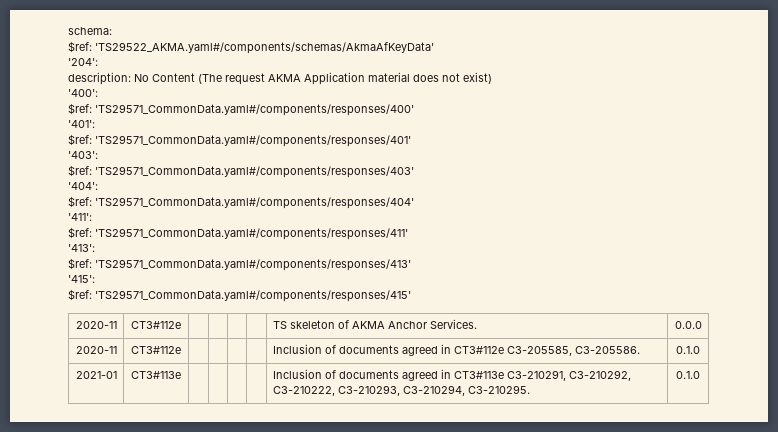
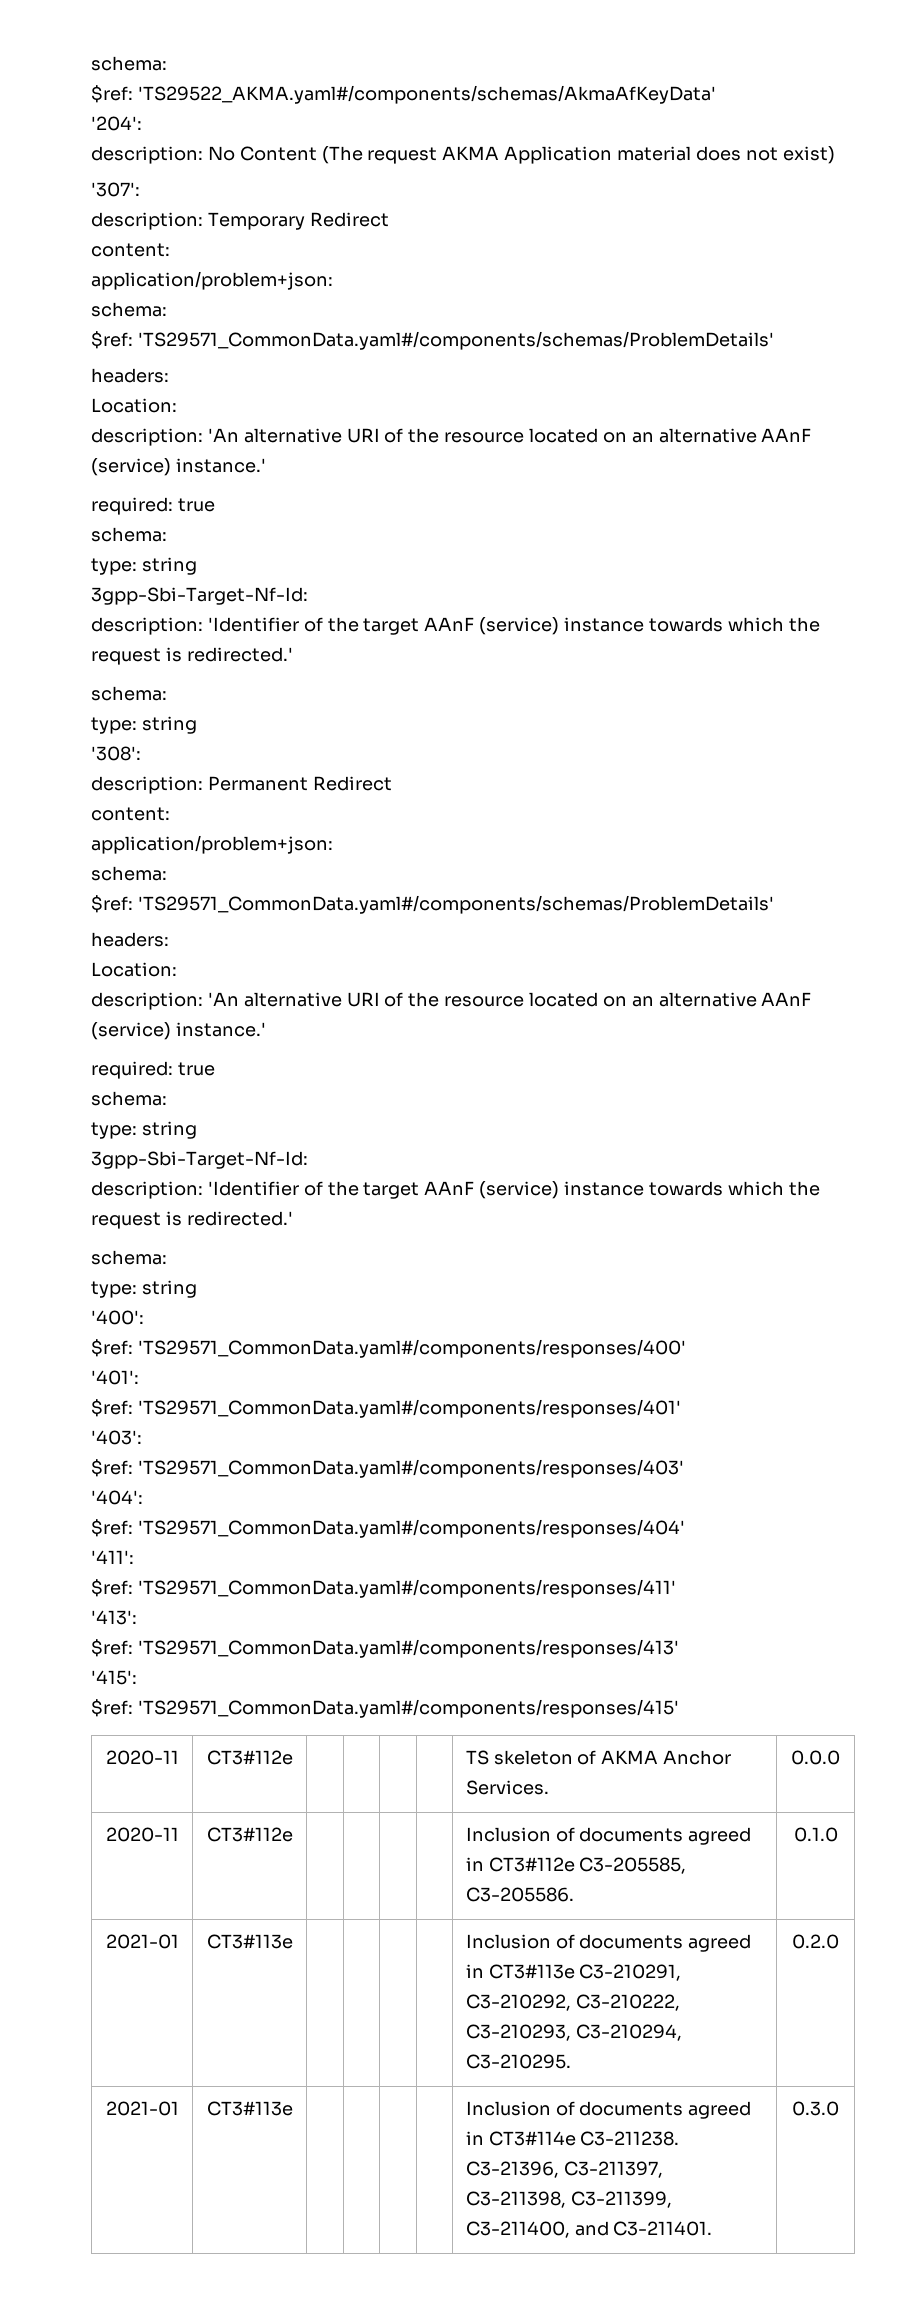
(492, 78) none -> [91,182,140,197] [91,212,389,230] [91,243,170,257] [91,271,333,290] [91,302,167,317] [91,331,774,350] [91,368,169,383] [91,398,177,413] [91,428,812,446] [91,458,266,476] [91,497,215,515] [91,527,167,542] [91,557,197,575] [91,587,308,605] [91,617,820,635] [91,647,293,665] [91,686,167,701] [91,716,197,734] [91,746,141,761] [91,776,392,794] [91,807,170,821] [91,835,333,854] [91,866,167,881] [91,895,774,914] [91,932,169,947] [91,962,177,977] [91,992,812,1010] [91,1022,266,1040] [91,1061,215,1079] [91,1091,167,1106] [91,1121,197,1139] [91,1151,308,1169] [91,1181,820,1199] [91,1211,293,1229] [91,1250,167,1265] [91,1280,197,1298] // '307': // description: Temporary Redirect // content: // application/problem+json: // schema: // $ref: 'TS29571_CommonData.yaml#/components/schemas/ProblemDetails' // headers: // Location: // description: 'An alternative URI of the resource located on an alternative AAnF (service) instance.' // required: true // schema: // type: string // 3gpp-Sbi-Target-Nf-Id: // description: 'Identifier of the target AAnF (service) instance towards which the request is redirected.' // schema: // type: string // '308': // description: Permanent Redirect // content: // application/problem+json: // schema: // $ref: 'TS29571_CommonData.yaml#/components/schemas/ProblemDetails' // headers: // Location: // description: 'An alternative URI of the resource located on an alternative AAnF (service) instance.' // required: true // schema: // type: string // 3gpp-Sbi-Target-Nf-Id: // description: 'Identifier of the target AAnF (service) instance towards which the request is redirected.' // schema: // type: string
[676,371,700,379] 0.1.0 -> [792,1934,839,1949] [105,2101,179,2116] [206,2101,293,2116] [465,2101,752,2119] [465,2131,680,2146] [465,2161,663,2178] [465,2191,672,2208] [465,2221,713,2238] [792,2101,839,2116] 0.2.0 // 2021-01 | CT3#113e | | | | | Inclusion of documents agreed in CT3#114e C3-211238. C3-21396, C3-211397, C3-211398, C3-211399, C3-211400, and C3-211401. | 0.3.0

